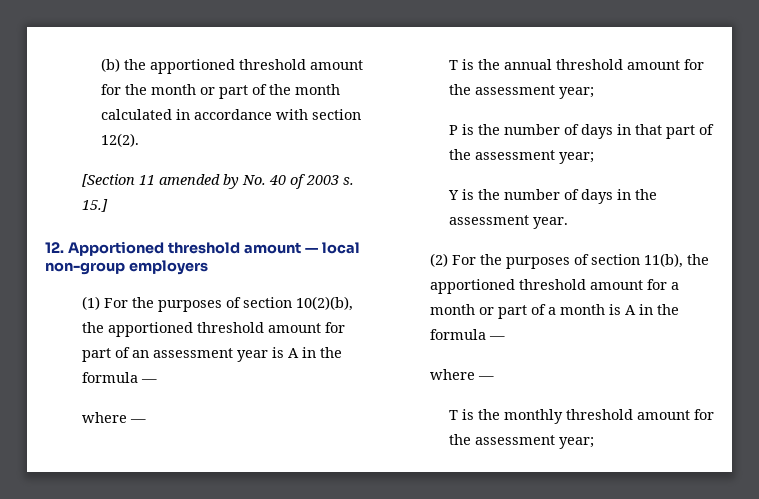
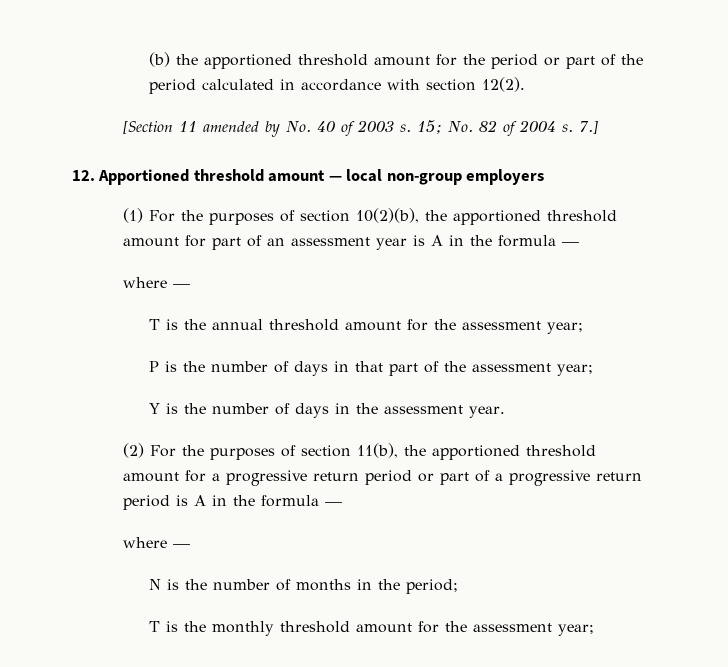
[150,84,196,95] month -> [490,54,538,69] period
[294,84,340,95] month -> [148,79,196,94] period
[82,199,109,212] 15.] -> [417,120,599,136] 15; No. 82 of 2004 s. 7.]
[430,304,476,315] month -> [226,470,413,486] progressive return period
[560,304,680,315] [430,329,506,340] [430,369,495,380] month is A in the formula — // where — -> [509,470,643,486] [123,495,343,510] [123,537,191,548] [148,579,458,594] progressive return period is A in the formula — // where — // N is the number of months in the period;

